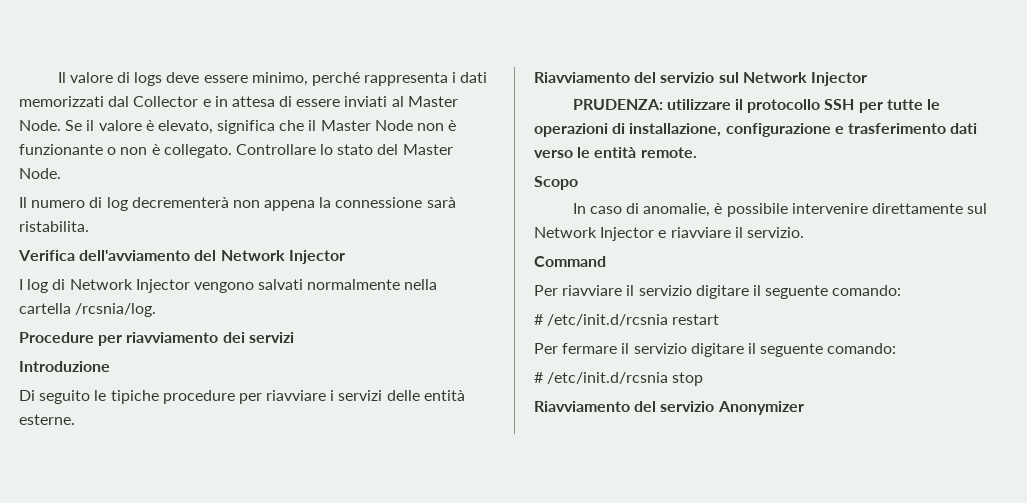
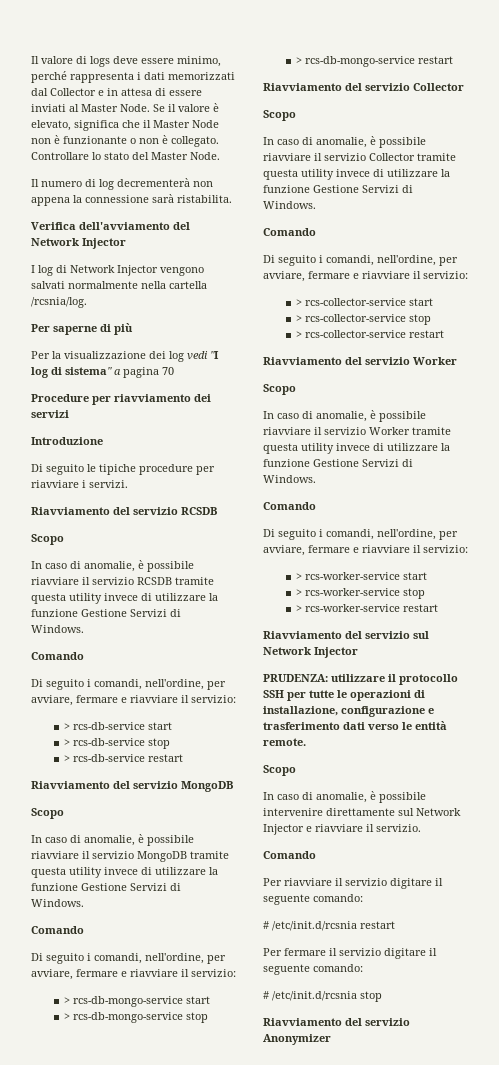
(157, 310) none -> [31,323,133,335] [31,351,219,362] [31,367,174,378] // Per saperne di più // Per la visualizzazione dei log vedi "I log di sistema" a pagina 70
[338,390,465,401] [19,414,75,425] servizi delle entità esterne. -> [89,480,128,488] [31,507,217,515] [31,534,64,545] [31,560,194,572] [31,577,214,585] [31,593,218,604] [31,609,181,617] [31,625,84,633] [31,652,84,660] [31,679,226,690] [31,695,236,706] [64,722,173,730] [64,738,171,749] [64,754,184,762] [31,781,233,792] [31,808,64,819] [31,834,194,846] [31,851,229,862] [31,867,218,878] [31,883,181,891] [31,899,84,907] [31,926,84,934] [31,953,226,964] [31,969,236,980] [64,996,211,1007] [64,1012,209,1023] [296,56,454,67] [263,83,464,91] [263,110,296,121] [263,136,426,148] [263,153,456,161] [263,169,450,180] [263,185,413,193] [263,201,316,209] [263,228,316,236] [263,255,458,266] [263,271,468,282] [296,298,434,306] [296,314,432,325] [296,330,445,338] [263,357,457,365] [263,384,296,395] [263,410,426,422] [263,427,451,435] [263,443,450,454] [263,459,413,467] [263,475,316,483] [263,502,316,510] [263,529,458,540] [263,545,468,556] [296,572,428,580] [296,588,426,599] [296,604,439,612] servizi. // Riavviamento del servizio RCSDB // Scopo // In caso di anomalie, è possibile riavviare il servizio RCSDB tramite questa utility invece di utilizzare la funzione Gestione Servizi di Windows. // Comando // Di seguito i comandi, nell'ordine, per avviare, fermare e riavviare il servizio: // > rcs-db-service start // > rcs-db-service stop // > rcs-db-service restart // Riavviamento del servizio MongoDB // Scopo // In caso di anomalie, è possibile riavviare il servizio MongoDB tramite questa utility invece di utilizzare la funzione Gestione Servizi di Windows. // Comando // Di seguito i comandi, nell'ordine, per avviare, fermare e riavviare il servizio: // > rcs-db-mongo-service start // > rcs-db-mongo-service stop // > rcs-db-mongo-service restart // Riavviamento del servizio Collector // Scopo // In caso di anomalie, è possibile riavviare il servizio Collector tramite questa utility invece di utilizzare la funzione Gestione Servizi di Windows. // Comando // Di seguito i comandi, nell'ordine, per avviare, fermare e riavviare il servizio: // > rcs-collector-service start // > rcs-collector-service stop // > rcs-collector-service restart // Riavviamento del servizio Worker // Scopo // In caso di anomalie, è possibile riavviare il servizio Worker tramite questa utility invece di utilizzare la funzione Gestione Servizi di Windows. // Comando // Di seguito i comandi, nell'ordine, per avviare, fermare e riavviare il servizio: // > rcs-worker-service start // > rcs-worker-service stop // > rcs-worker-service restart
[534,256,606,267] Command -> [263,851,316,859] Comando

